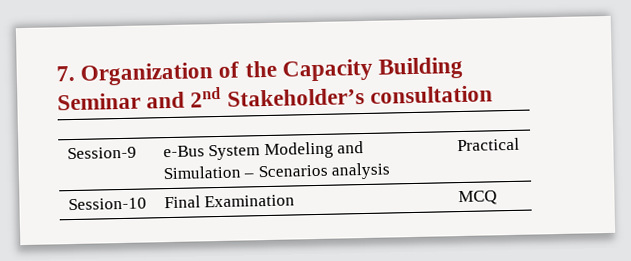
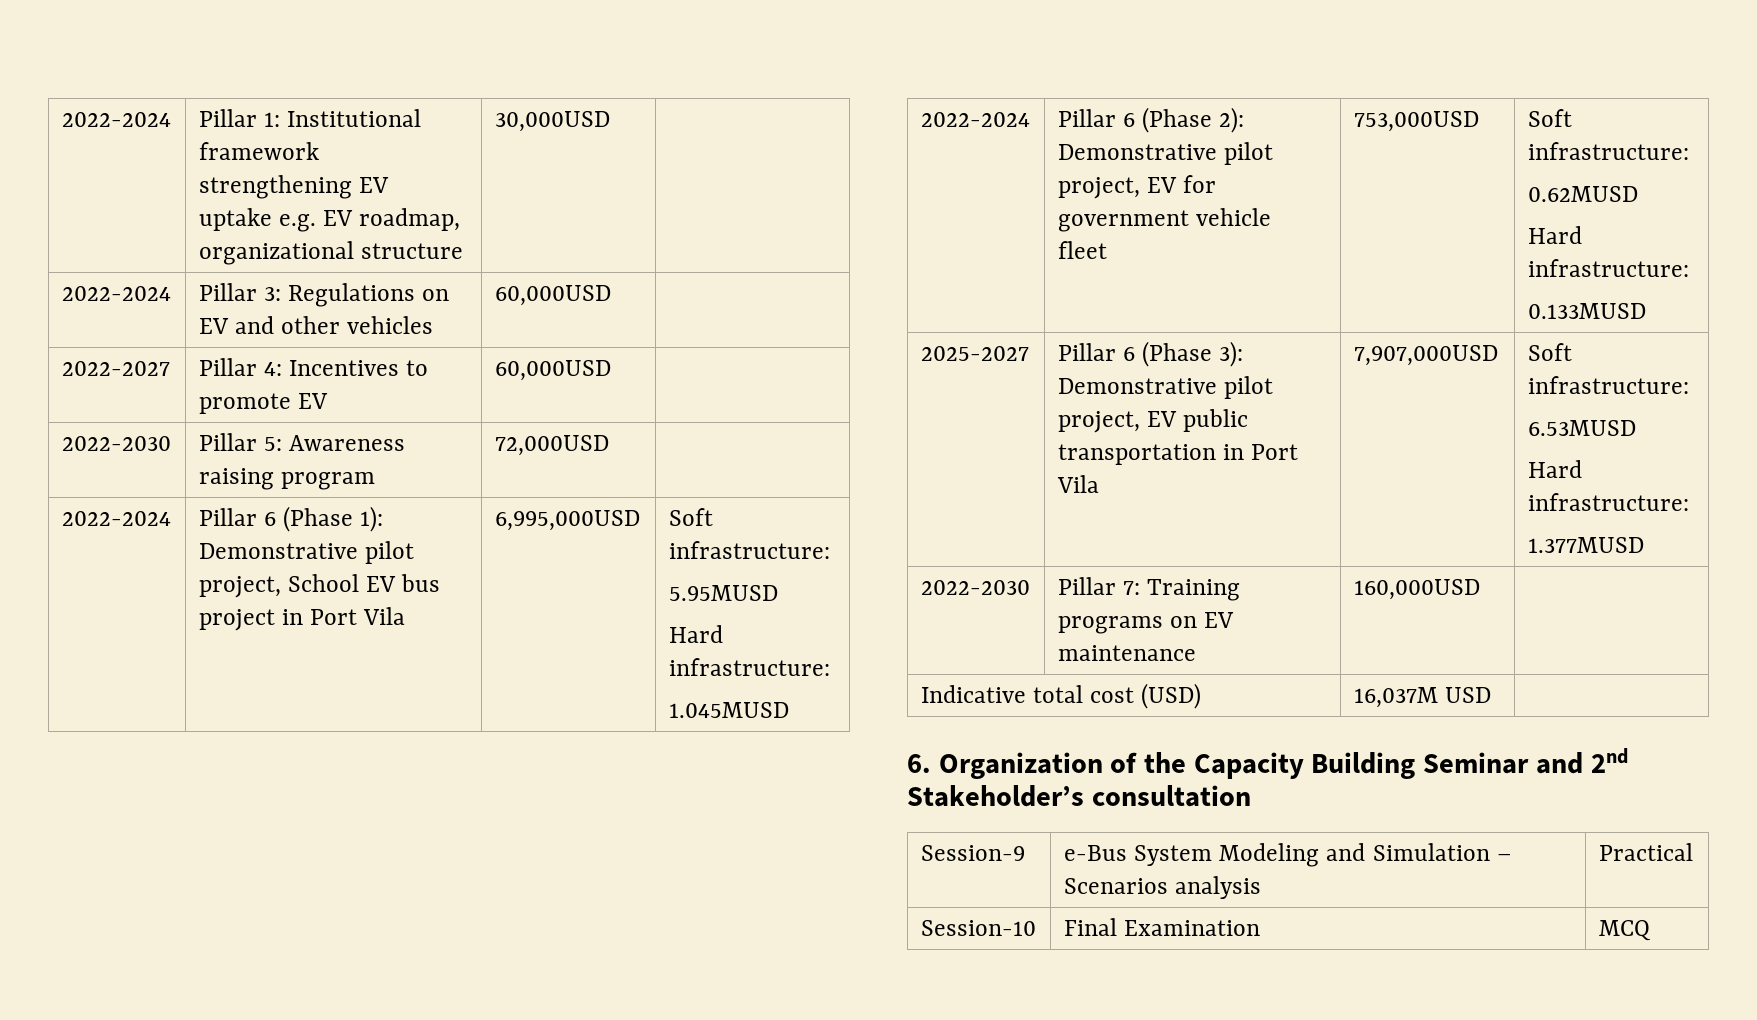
[56,65,75,82] 7. -> [61,112,171,127] [198,109,422,127] [198,142,319,160] [198,175,390,199] [198,208,461,232] [198,241,464,265] [494,111,610,132] [61,286,171,301] [198,283,450,307] [198,316,434,334] [494,285,611,306] [61,361,170,376] [198,358,429,376] [198,393,329,414] [494,360,611,381] [61,436,171,451] [198,433,406,451] [198,468,376,490] [494,435,609,456] [61,511,171,526] [198,506,384,532] [198,541,415,564] [198,574,441,598] [198,607,406,631] [494,510,640,531] [668,508,713,526] [668,541,830,559] [668,585,778,601] [668,625,723,643] [668,658,830,676] [668,702,789,718] [920,112,1030,127] [1057,107,1245,133] [1057,142,1274,165] [1057,175,1217,199] [1057,208,1272,232] [1057,241,1107,259] [1353,111,1479,132] [1527,109,1572,127] [1527,142,1689,160] [1527,186,1638,202] [1527,226,1582,244] [1527,259,1689,277] [1527,303,1646,319] [920,346,1029,361] [1057,341,1244,367] [1057,376,1274,399] [1057,409,1249,433] [1057,444,1299,465] [1056,475,1099,493] [1353,345,1498,366] [1527,343,1572,361] [1527,376,1689,394] [1527,420,1636,436] [1527,460,1582,478] [1527,493,1689,511] [1527,537,1644,553] [920,580,1030,595] [1057,577,1241,601] [1057,612,1235,634] [1057,645,1196,661] [1353,579,1480,600] [920,683,1202,709] [1353,687,1492,708] [907,754,931,773] 2022-2024 | Pillar 1: Institutional framework strengthening EV uptake e.g. EV roadmap, organizational structure | 30,000USD | // 2022-2024 | Pillar 3: Regulations on EV and other vehicles | 60,000USD | // 2022-2027 | Pillar 4: Incentives to promote EV | 60,000USD | // 2022-2030 | Pillar 5: Awareness raising program | 72,000USD | // 2022-2024 | Pillar 6 (Phase 1): Demonstrative pilot project, School EV bus project in Port Vila | 6,995,000USD | Soft infrastructure: // 5.95MUSD // Hard infrastructure: // 1.045MUSD // 2022-2024 | Pillar 6 (Phase 2): Demonstrative pilot project, EV for government vehicle fleet | 753,000USD | Soft infrastructure: // 0.62MUSD // Hard infrastructure: // 0.133MUSD // 2025-2027 | Pillar 6 (Phase 3): Demonstrative pilot project, EV public transportation in Port Vila | 7,907,000USD | Soft infrastructure: // 6.53MUSD // Hard infrastructure: // 1.377MUSD // 2022-2030 | Pillar 7: Training programs on EV maintenance | 160,000USD | // Indicative total cost (USD) | 16,037M USD | // 6.

